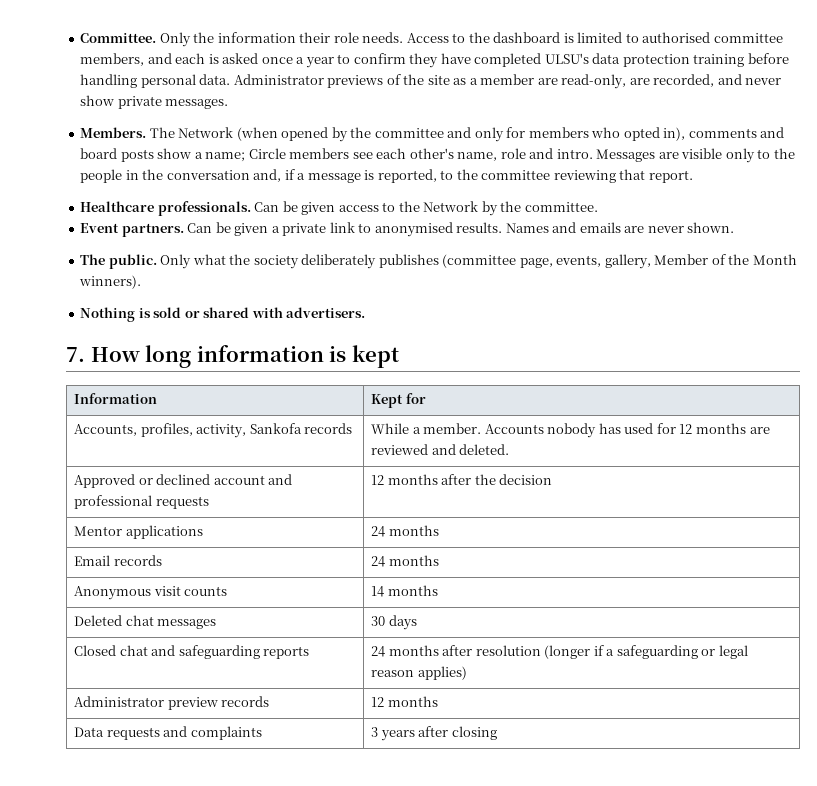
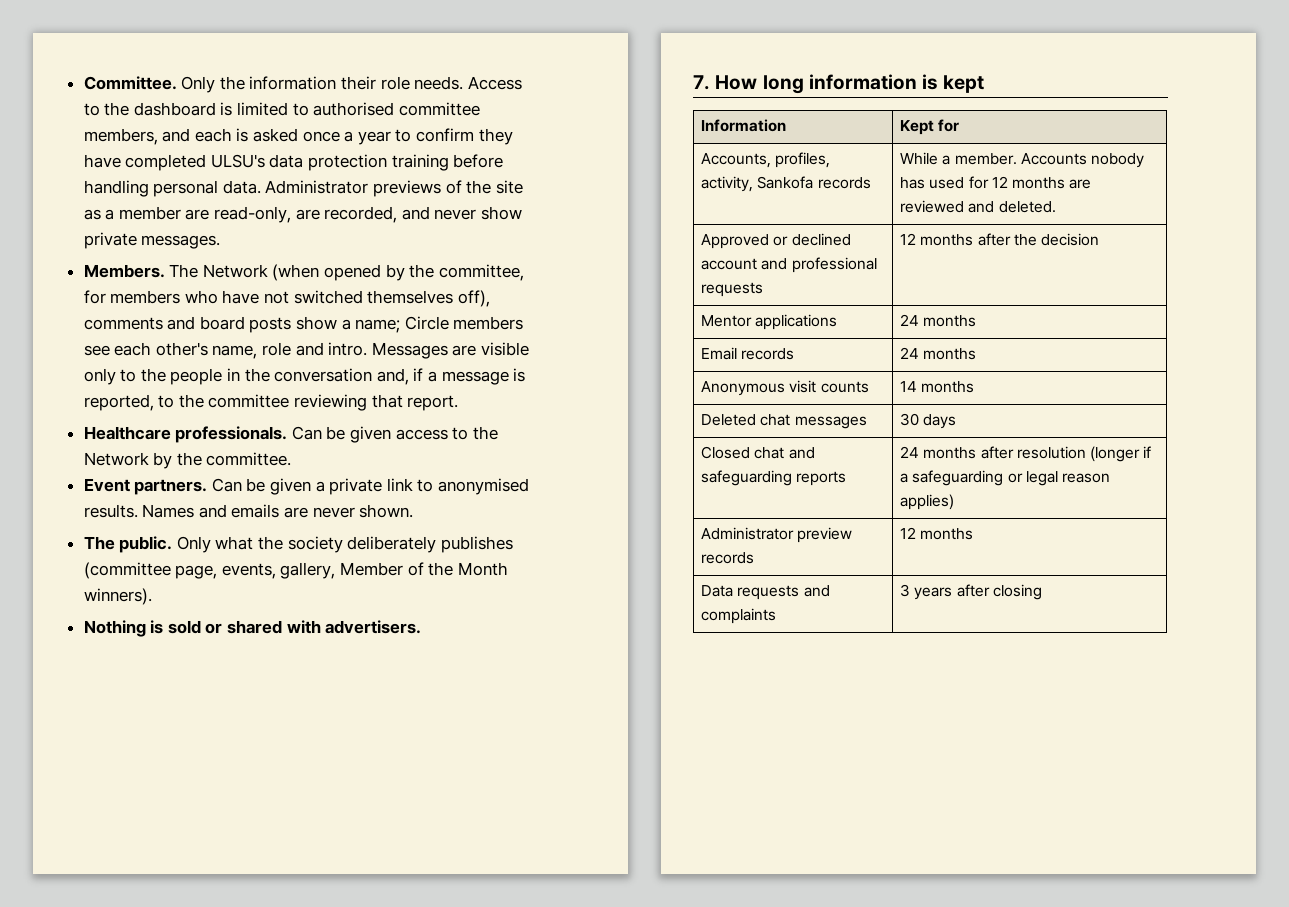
[374,127,686,142] committee and only for members who opted in), -> [438,264,524,281] [83,290,490,307] committee, for members who have not switched themselves off),

